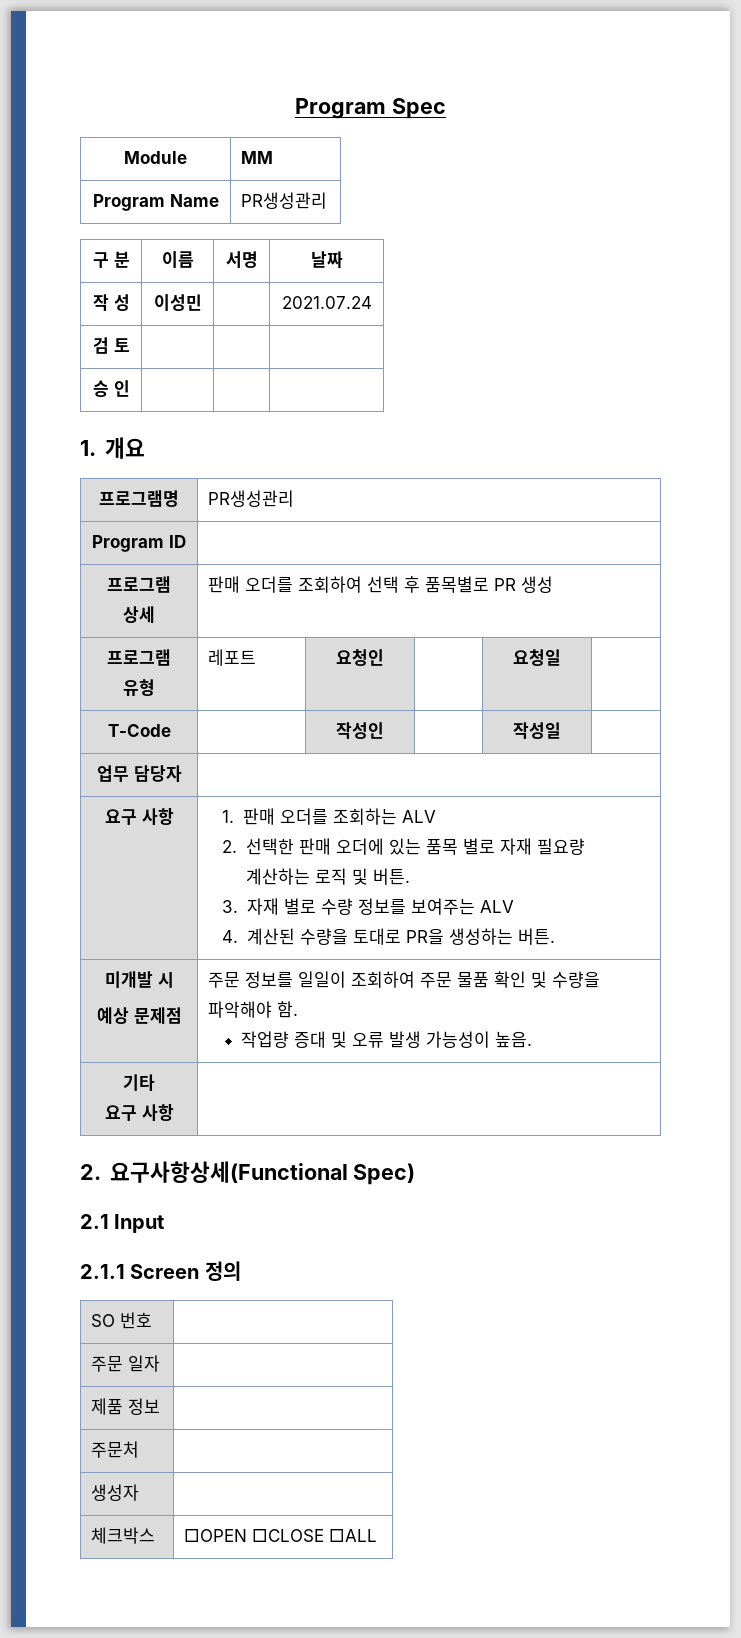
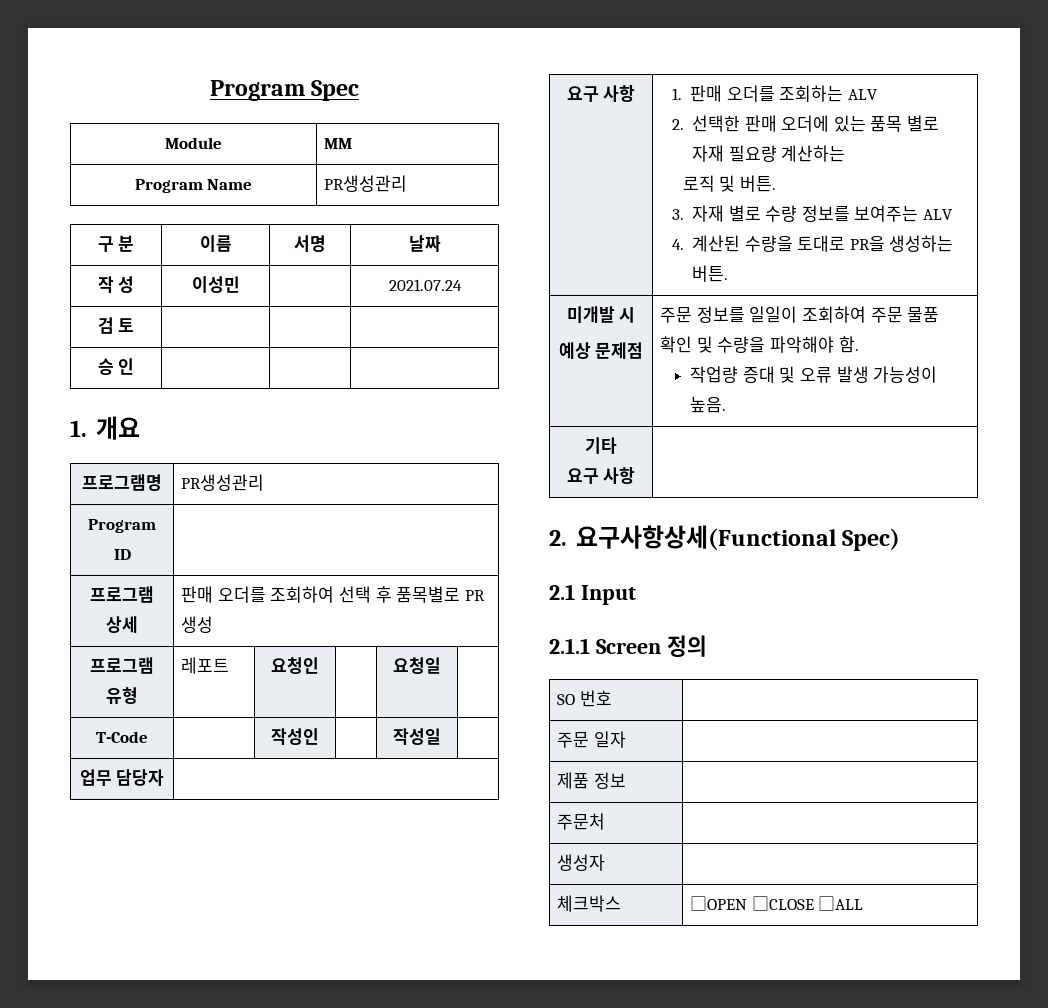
(310, 876) none -> (846, 153) //

